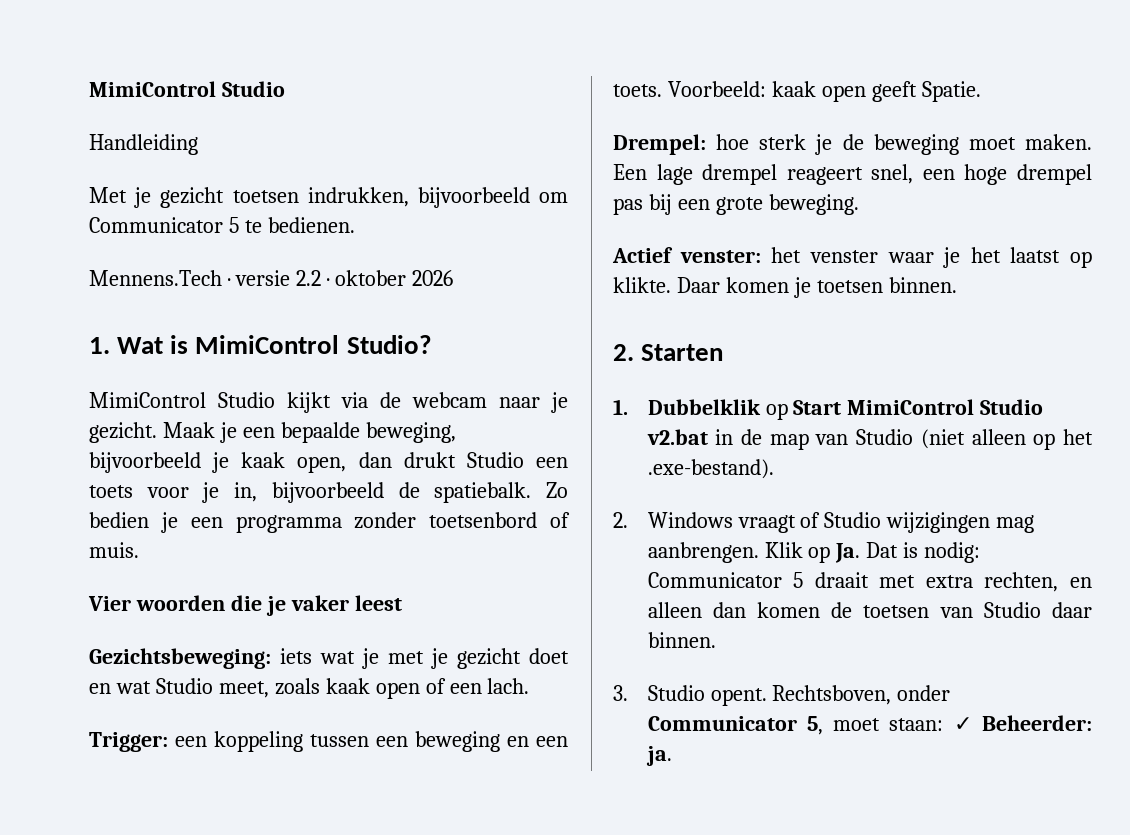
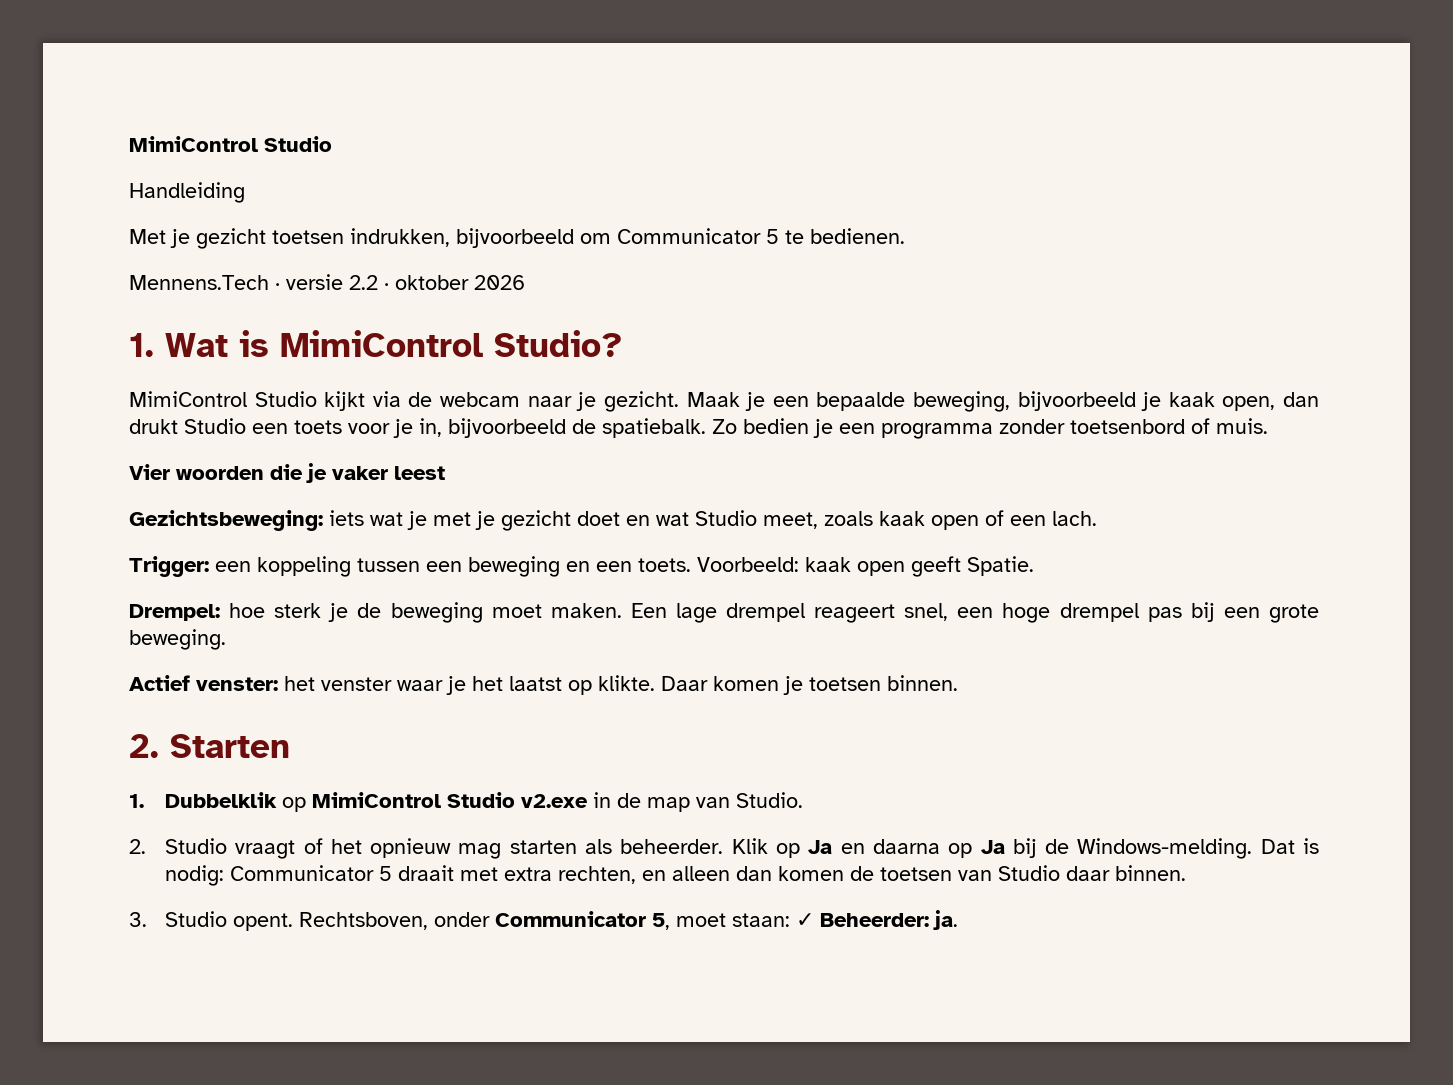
[793,399,1044,415] [646,429,708,445] Start MimiControl Studio v2.bat -> [311,792,588,808] MimiControl Studio v2.exe
[856,429,1093,450] [647,459,774,479] [613,512,733,528] Studio (niet alleen op het .exe-bestand). // 2. Windows -> [735,792,803,808] [129,838,227,854] Studio. // 2. Studio
[824,512,1035,533] [647,542,861,563] Studio wijzigingen mag aanbrengen. Klik op Ja. -> [330,838,1253,859] het opnieuw mag starten als beheerder. Klik op Ja en daarna op Ja bij de Windows-melding.

